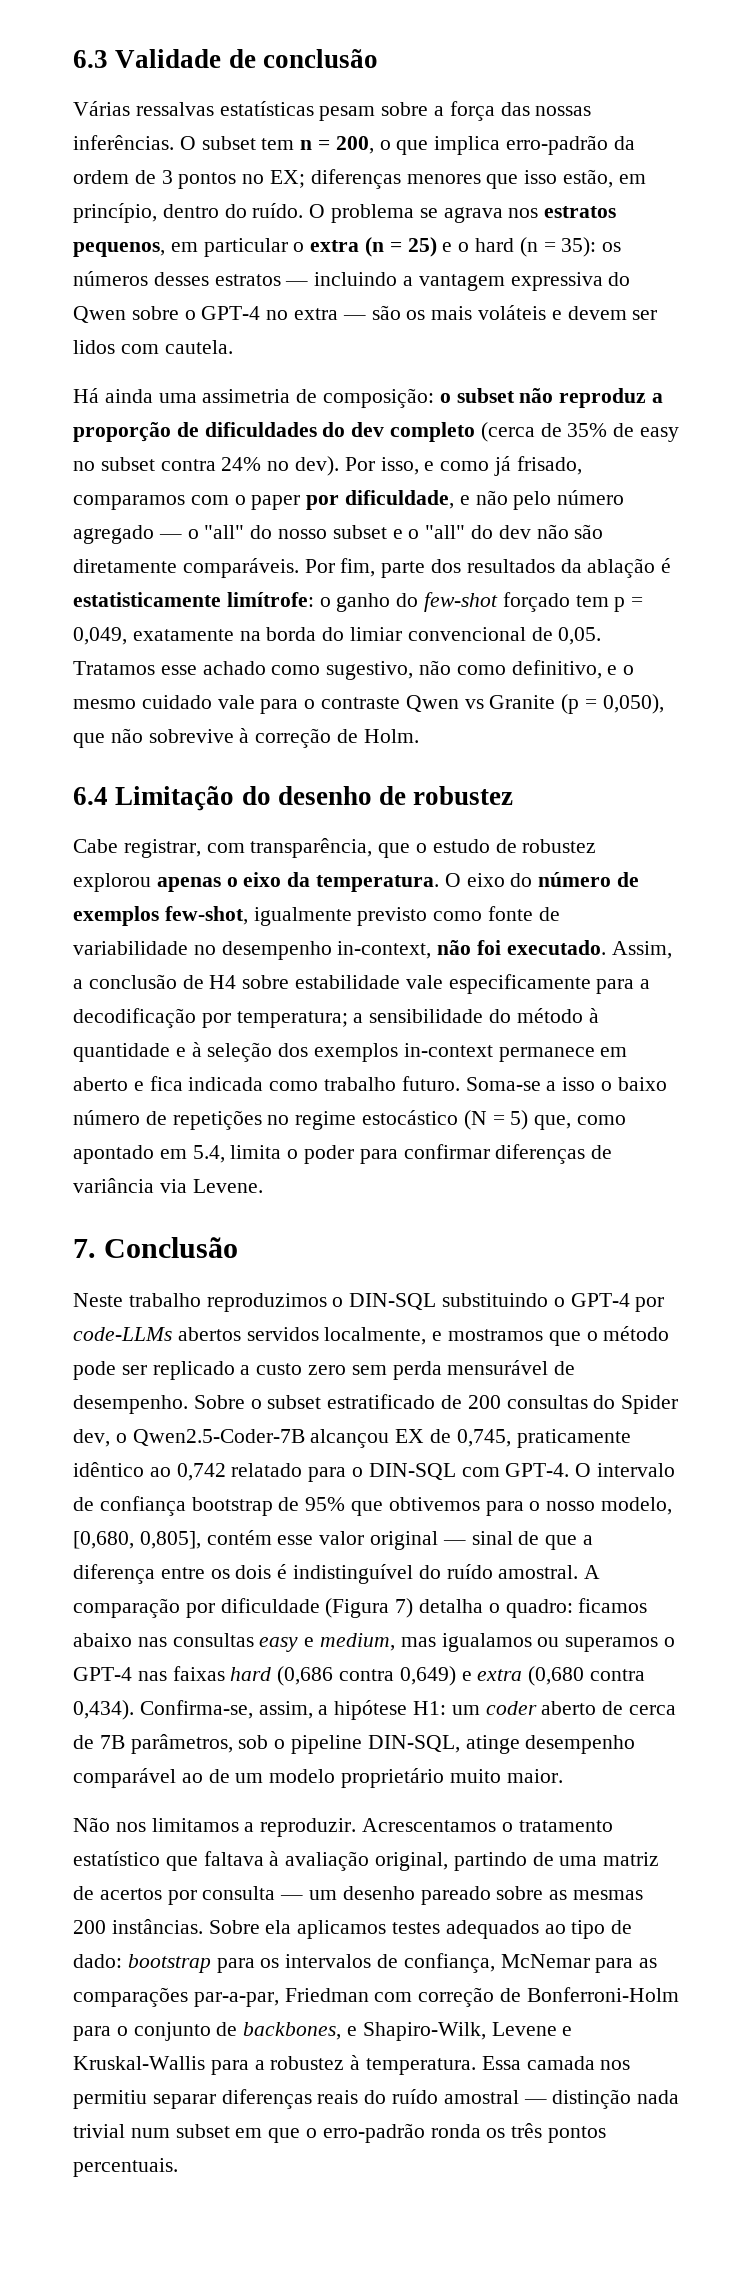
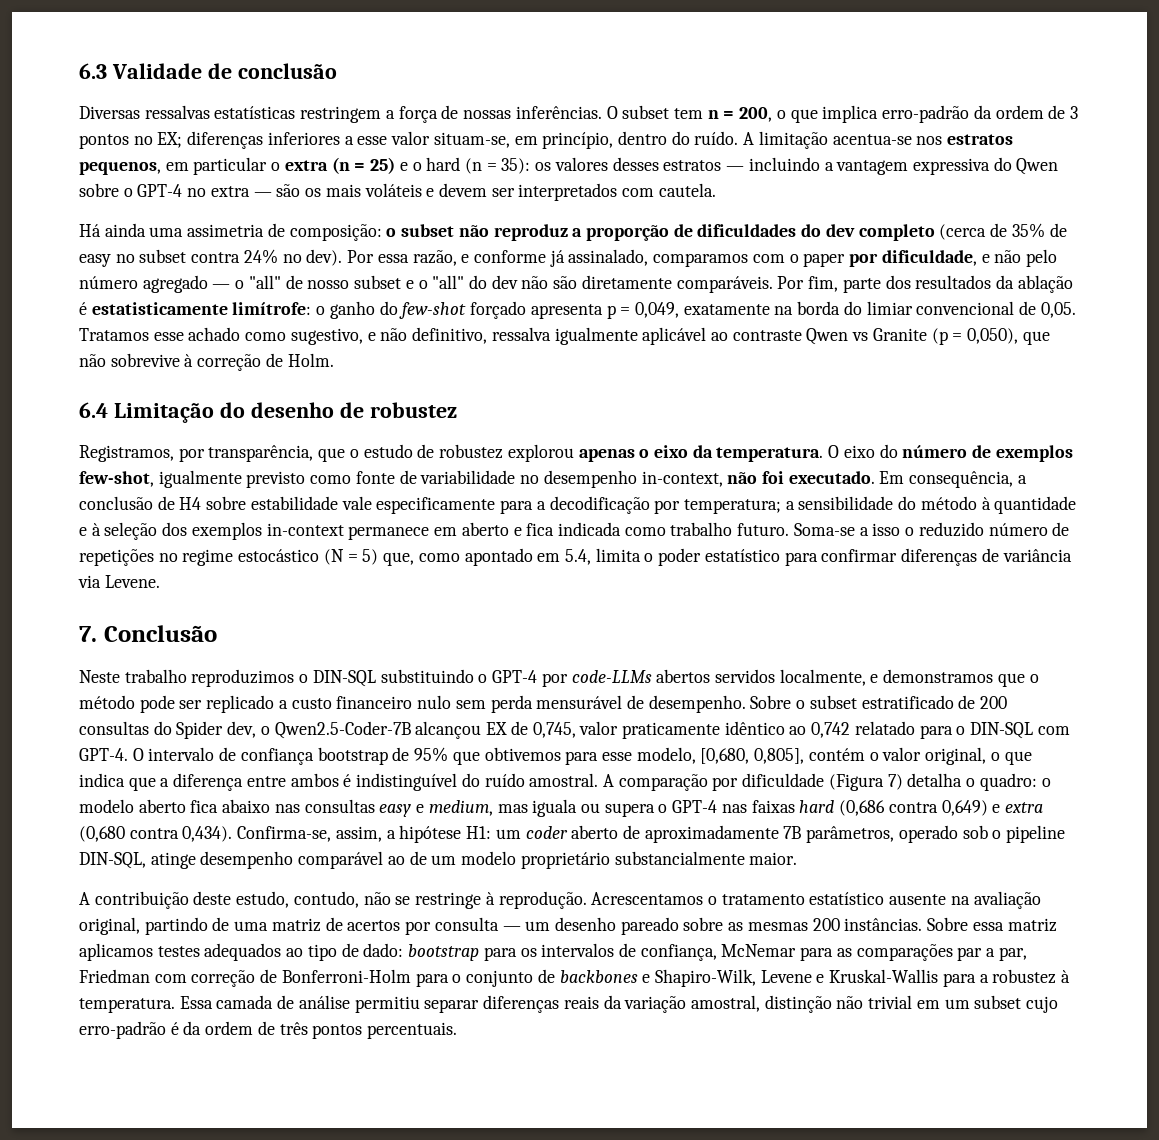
[73,101,130,116] Várias -> [79,106,140,119] Diversas
[319,102,429,121] pesam sobre -> [300,106,382,123] restringem
[500,102,530,116] das -> [441,105,459,119] de
[406,169,614,189] menores que isso estão, -> [267,131,510,148] inferiores a esse valor situam-se,
[309,204,503,223] O problema se agrava -> [743,131,912,149] A limitação acentua-se
[73,271,148,286] números -> [554,157,608,171] valores
[73,340,115,354] lidos -> [518,183,618,201] interpretados
[380,456,582,476] isso, e como já frisado, -> [377,249,649,267] essa razão, e conforme já assinalado,
[250,525,273,539] do -> [285,275,303,289] de
[575,595,609,607] tem -> [530,304,603,319] apresenta
[419,660,635,679] [73,695,316,714] não como definitivo, e o mesmo cuidado vale para o -> [367,327,728,345] e não definitivo, ressalva igualmente aplicável ao
[73,839,245,858] Cabe registrar, com -> [79,445,205,462] Registramos, por
[611,941,672,959] Assim, -> [879,471,1014,488] Em consequência,
[617,1077,667,1091] baixo -> [918,522,984,537] reduzido
(355, 1154) none -> [704,549,780,562] estatístico
[448,1329,544,1341] mostramos -> [883,669,994,683] demonstramos
[308,1365,347,1375] zero -> [336,695,452,709] financeiro nulo
(511, 1438) none -> [579,721,619,735] valor
[529,1501,596,1511] o nosso -> [601,752,632,761] esse
[277,1531,540,1550] esse valor original — sinal de -> [869,747,1032,765] [79,773,125,787] o valor original, o que indica
[210,1565,272,1579] os dois -> [290,773,339,787] ambos
[578,1598,648,1613] ficamos -> [1041,778,1051,787] [79,799,219,813] o modelo aberto fica
[441,1633,659,1652] igualamos ou superamos -> [532,799,655,817] iguala ou supera
[629,1705,677,1715] [73,1735,94,1749] cerca de -> [644,825,779,843] aproximadamente
(233, 1744) none -> [898,825,958,843] operado
[449,1769,501,1783] muito -> [614,851,745,865] substancialmente
[73,1817,357,1837] Não nos limitamos a reproduzir. -> [79,891,587,909] A contribuição deste estudo, contudo, não se restringe à reprodução.
[165,1851,280,1871] que faltava à -> [889,894,970,905] ausente na
[265,1920,292,1934] ela -> [972,918,1057,932] essa matriz
[193,1992,279,2007] par-a-par, -> [957,947,1027,961] par a par,
[243,2022,342,2040] backbones, -> [559,970,638,983] backbones
[600,2060,631,2070] nos -> [277,995,350,1009] de análise
[364,2089,680,2109] [73,2123,506,2143] do ruído amostral — distinção nada trivial num subset em que o erro-padrão ronda os -> [603,995,1059,1013] [79,1021,275,1039] da variação amostral, distinção não trivial em um subset cujo erro-padrão é da ordem de

